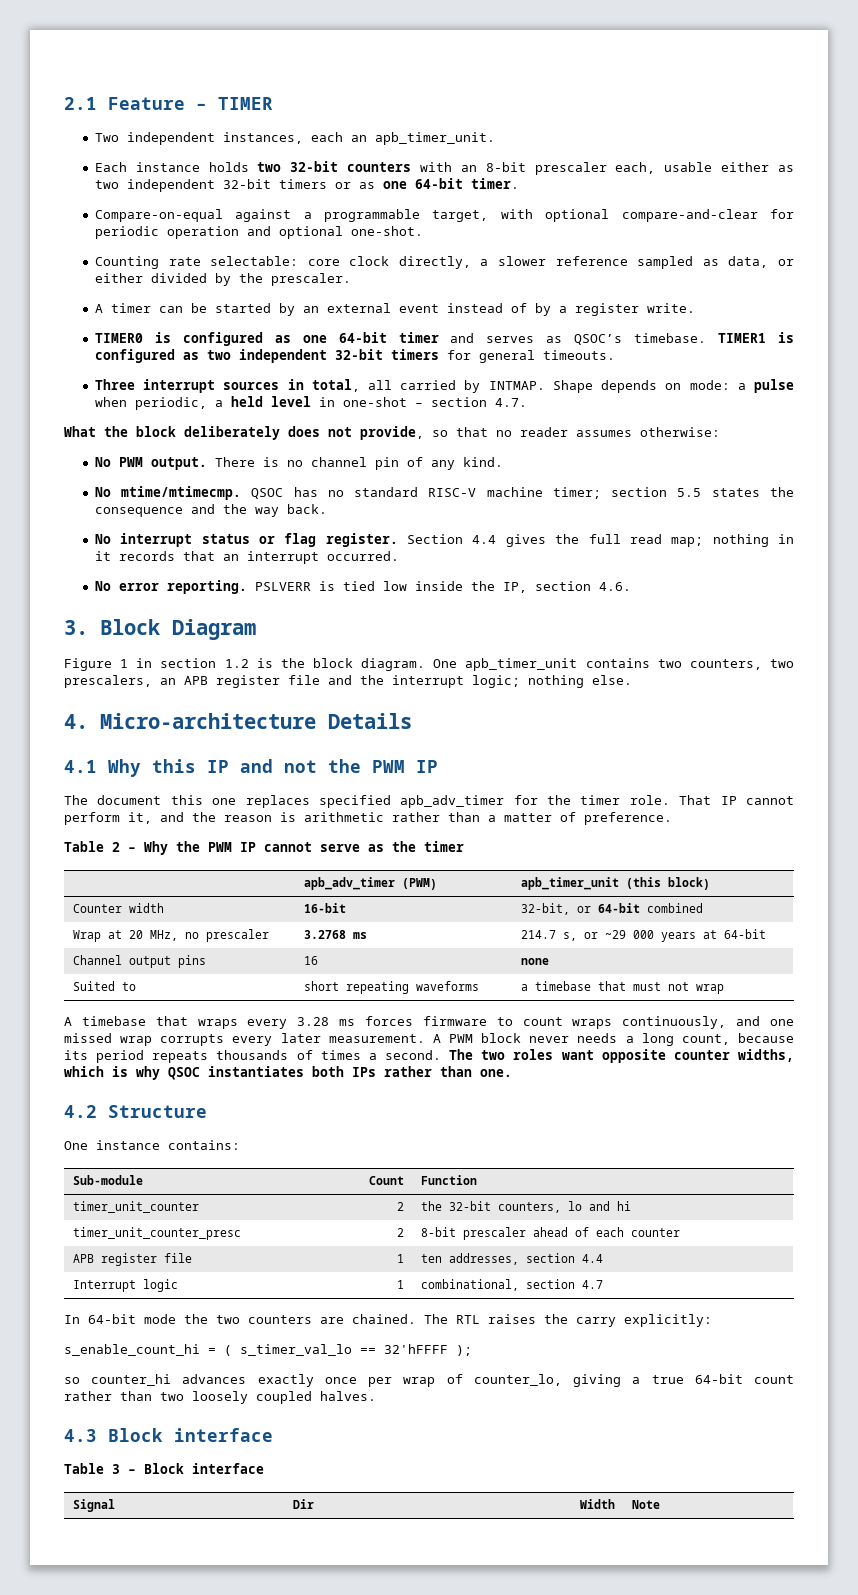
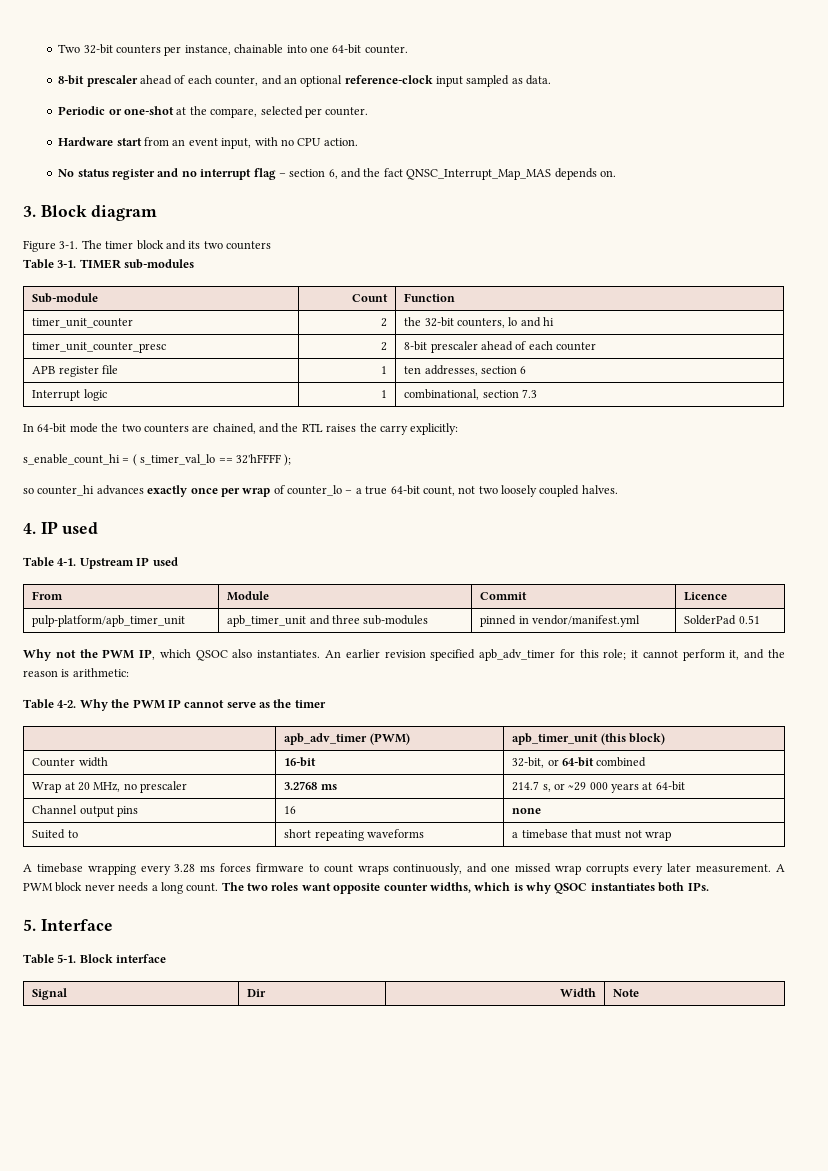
[64,97,273,110] [94,132,495,145] [94,161,794,175] [94,178,519,192] [94,209,795,222] [94,226,423,239] [94,256,795,269] [94,273,351,286] [94,303,695,316] [94,332,794,346] [94,349,615,363] [94,379,794,393] [94,396,527,410] [64,426,720,440] [94,457,503,470] [94,486,794,500] [94,504,327,517] [94,533,795,547] [94,551,399,564] [94,580,631,594] 2.1 Feature – TIMER // Two independent instances, each an apb_timer_unit. // Each instance holds two 32-bit counters with an 8-bit prescaler each, usable either as two independent 32-bit timers or as one 64-bit timer. // Compare-on-equal against a programmable target, with optional compare-and-clear for periodic operation and optional one-shot. // Counting rate selectable: core clock directly, a slower reference sampled as data, or either divided by the prescaler. // A timer can be started by an external event instead of by a register write. // TIMER0 is configured as one 64-bit timer and serves as QSOC’s timebase. TIMER1 is configured as two independent 32-bit timers for general timeouts. // Three interrupt sources in total, all carried by INTMAP. Shape depends on mode: a pulse when periodic, a held level in one-shot – section 4.7. // What the block deliberately does not provide, so that no reader assumes otherwise: // No PWM output. There is no channel pin of any kind. // No mtime/mtimecmp. QSOC has no standard RISC-V machine timer; section 5.5 states the consequence and the way back. // No interrupt status or flag register. Section 4.4 gives the full read map; nothing in it records that an interrupt occurred. // No error reporting. PSLVERR is tied low inside the IP, section 4.6. -> [58,44,408,56] [58,75,552,87] [58,106,369,118] [58,137,358,149] [58,168,616,180] Two 32-bit counters per instance, chainable into one 64-bit counter. // 8-bit prescaler ahead of each counter, and an optional reference-clock input sampled as data. // Periodic or one-shot at the compare, selected per counter. // Hardware start from an event input, with no CPU action. // No status register and no interrupt flag – section 6, and the fact QNSC_Interrupt_Map_MAS depends on.
[172,619,256,640] Diagram -> [91,205,158,221] diagram
[120,658,794,671] [64,675,632,688] [64,713,412,729] [64,759,438,777] [64,795,737,808] 1 in section 1.2 is the block diagram. One apb_timer_unit contains two counters, two prescalers, an APB register file and the interrupt logic; nothing else. // 4. Micro-architecture Details // 4.1 Why this IP and not the PWM IP // The document this one replaces specified apb_adv_timer for the timer role. That IP -> [59,240,271,250] [23,259,195,269] [32,293,99,303] [351,294,388,302] [404,293,456,302] [32,318,134,328] [380,318,387,327] [404,317,555,328] [32,342,167,353] [380,342,387,351] [404,341,597,353] [32,365,118,377] [380,366,387,374] [404,365,527,376] [32,389,107,401] [380,390,387,398] [404,389,537,400] [23,423,459,435] [23,454,292,466] [23,485,618,497] [23,521,99,534] [23,557,178,569] [32,591,64,600] [227,591,270,601] [480,592,528,600] [684,592,728,601] [32,615,186,627] [227,615,429,627] [480,615,640,627] [684,615,760,625] [23,649,639,661] 3-1. The timer block and its two counters // Table 3-1. TIMER sub-modules // Sub-module | Count | Function // timer_unit_counter | 2 | the 32-bit counters, lo and hi // timer_unit_counter_presc | 2 | 8-bit prescaler ahead of each counter // APB register file | 1 | ten addresses, section 6 // Interrupt logic | 1 | combinational, section 7.3 // In 64-bit mode the two counters are chained, and the RTL raises the carry explicitly: // s_enable_count_hi = ( s_timer_val_lo == 32'hFFFF ); // so counter_hi advances exactly once per wrap of counter_lo – a true 64-bit count, not two loosely coupled halves. // 4. IP used // Table 4-1. Upstream IP used // From | Module | Commit | Licence // pulp-platform/apb_timer_unit | apb_timer_unit and three sub-modules | pinned in vendor/manifest.yml | SolderPad 0.51 // Why not the PWM IP, which QSOC also instantiates. An earlier revision specified apb_adv_timer for this role; it
[304,812,672,825] [64,841,136,852] arithmetic rather than a matter of preference. // Table 2 – -> [72,668,129,677] [23,699,77,709] arithmetic: // Table 4-2.
[155,1016,238,1029] that wraps -> [87,864,136,875] wrapping
[681,1033,794,1045] [64,1050,442,1063] count, because its period repeats thousands of times a second. -> [186,883,219,892] count.
[352,1066,512,1077] [64,1105,207,1118] [64,1140,240,1150] [72,1175,143,1185] [369,1176,405,1185] [420,1175,477,1185] [72,1201,199,1213] [397,1202,405,1211] [420,1201,631,1213] [72,1227,241,1240] [397,1228,405,1237] [420,1227,680,1240] [72,1253,192,1266] [397,1254,405,1263] [420,1253,603,1265] [72,1279,178,1292] [397,1280,405,1289] [420,1279,603,1291] [64,1314,712,1327] [64,1344,472,1356] [64,1374,795,1387] [64,1391,376,1404] [64,1428,273,1442] [64,1463,136,1474] IPs rather than one. // 4.2 Structure // One instance contains: // Sub-module | Count | Function // timer_unit_counter | 2 | the 32-bit counters, lo and hi // timer_unit_counter_presc | 2 | 8-bit prescaler ahead of each counter // APB register file | 1 | ten addresses, section 4.4 // Interrupt logic | 1 | combinational, section 4.7 // In 64-bit mode the two counters are chained. The RTL raises the carry explicitly: // s_enable_count_hi = ( s_timer_val_lo == 32'hFFFF ); // so counter_hi advances exactly once per wrap of counter_lo, giving a true 64-bit count rather than two loosely coupled halves. // 4.3 Block interface // Table 3 – -> [687,882,709,891] [23,919,113,931] [23,954,77,964] IPs. // 5. Interface // Table 5-1.

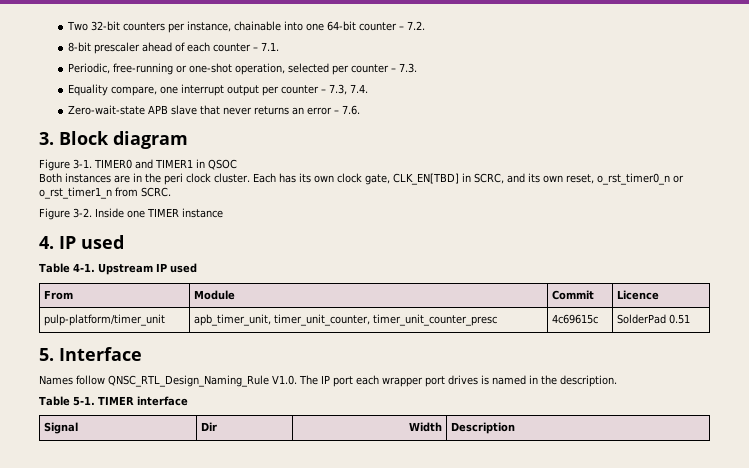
[364,45,408,54] [58,75,552,87] [58,106,369,118] [58,137,358,149] [58,168,616,180] counter. // 8-bit prescaler ahead of each counter, and an optional reference-clock input sampled as data. // Periodic or one-shot at the compare, selected per counter. // Hardware start from an event input, with no CPU action. // No status register and no interrupt flag – section 6, and the fact QNSC_Interrupt_Map_MAS depends on. -> [359,21,426,31] [68,42,280,54] [68,63,418,75] [68,84,369,96] [68,105,361,115] counter – 7.2. // 8-bit prescaler ahead of each counter – 7.1. // Periodic, free-running or one-shot operation, selected per counter – 7.3. // Equality compare, one interrupt output per counter – 7.3, 7.4. // Zero-wait-state APB slave that never returns an error – 7.6.
[81,240,271,250] [23,259,195,269] [32,293,99,303] [351,294,388,302] [404,293,456,302] [32,318,134,328] [380,318,387,327] [404,317,555,328] [32,342,167,353] [380,342,387,351] [404,341,597,353] [32,365,118,377] [380,366,387,374] [404,365,527,376] [32,389,107,401] [380,390,387,398] [404,389,537,400] [23,423,459,435] [23,454,292,466] [23,485,618,497] The timer block and its two counters // Table 3-1. TIMER sub-modules // Sub-module | Count | Function // timer_unit_counter | 2 | the 32-bit counters, lo and hi // timer_unit_counter_presc | 2 | 8-bit prescaler ahead of each counter // APB register file | 1 | ten addresses, section 6 // Interrupt logic | 1 | combinational, section 7.3 // In 64-bit mode the two counters are chained, and the RTL raises the carry explicitly: // s_enable_count_hi = ( s_timer_val_lo == 32'hFFFF ); // so counter_hi advances exactly once per wrap of counter_lo – a true 64-bit count, not two loosely coupled halves. -> [94,159,237,170] [39,173,684,185] [39,187,171,199] [39,208,223,220] TIMER0 and TIMER1 in QSOC // Both instances are in the peri clock cluster. Each has its own clock gate, CLK_EN[TBD] in SCRC, and its own reset, o_rst_timer0_n or o_rst_timer1_n from SCRC. // Figure 3-2. Inside one TIMER instance
[32,615,186,627] [227,615,429,627] [480,615,640,627] [684,615,760,625] [23,649,785,661] [23,668,129,677] [23,699,326,711] [284,733,410,745] [512,733,665,745] [32,757,108,767] [284,757,317,767] [512,757,647,768] [32,781,188,793] [284,781,337,790] [512,781,685,793] [32,805,138,817] [284,806,297,814] [512,808,542,814] [32,829,78,839] [284,829,424,841] [512,829,672,841] [23,863,786,875] [23,882,709,894] [23,919,113,931] pulp-platform/apb_timer_unit | apb_timer_unit and three sub-modules | pinned in vendor/manifest.yml | SolderPad 0.51 // Why not the PWM IP, which QSOC also instantiates. An earlier revision specified apb_adv_timer for this role; it cannot perform it, and the reason is arithmetic: // Table 4-2. Why the PWM IP cannot serve as the timer // | apb_adv_timer (PWM) | apb_timer_unit (this block) // Counter width | 16-bit | 32-bit, or 64-bit combined // Wrap at 20 MHz, no prescaler | 3.2768 ms | 214.7 s, or ~29 000 years at 64-bit // Channel output pins | 16 | none // Suited to | short repeating waveforms | a timebase that must not wrap // A timebase wrapping every 3.28 ms forces firmware to count wraps continuously, and one missed wrap corrupts every later measurement. A PWM block never needs a long count. The two roles want opposite counter widths, which is why QSOC instantiates both IPs. // 5. Interface -> [44,314,166,326] [194,314,498,326] [552,314,599,324] [617,314,691,324] [39,347,142,361] [39,375,617,387] pulp-platform/timer_unit | apb_timer_unit, timer_unit_counter, timer_unit_counter_presc | 4c69615c | SolderPad 0.51 // 5. Interface // Names follow QNSC_RTL_Design_Naming_Rule V1.0. The IP port each wrapper port drives is named in the description.
[79,954,113,963] Block -> [97,396,134,405] TIMER
[613,989,640,997] Note -> [451,422,516,434] Description

